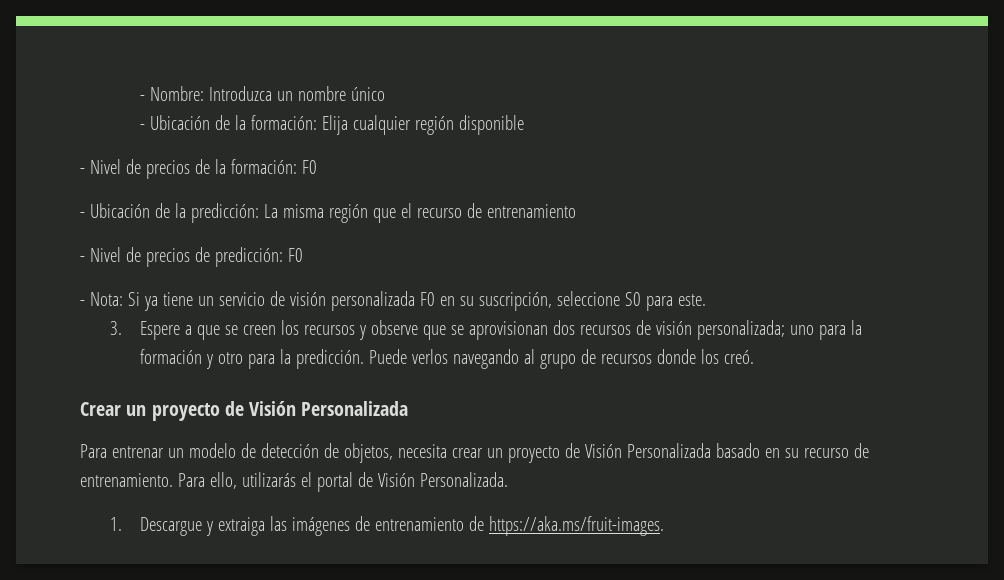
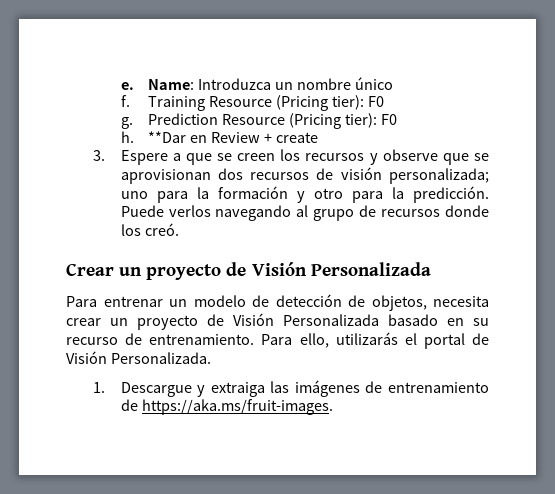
[139,86,204,101] - Nombre: -> [120,79,194,90] e. Name:
[139,115,524,135] [80,159,317,179] [80,203,576,223] [80,247,303,267] [80,291,706,311] - Ubicación de la formación: Elija cualquier región disponible // - Nivel de precios de la formación: F0 // - Ubicación de la predicción: La misma región que el recurso de entrenamiento // - Nivel de precios de predicción: F0 // - Nota: Si ya tiene un servicio de visión personalizada F0 en su suscripción, seleccione S0 para este. -> [120,95,384,111] [120,113,397,129] [120,131,318,143] f. Training Resource (Pricing tier): F0 // g. Prediction Resource (Pricing tier): F0 // h. **Dar en Review + create

